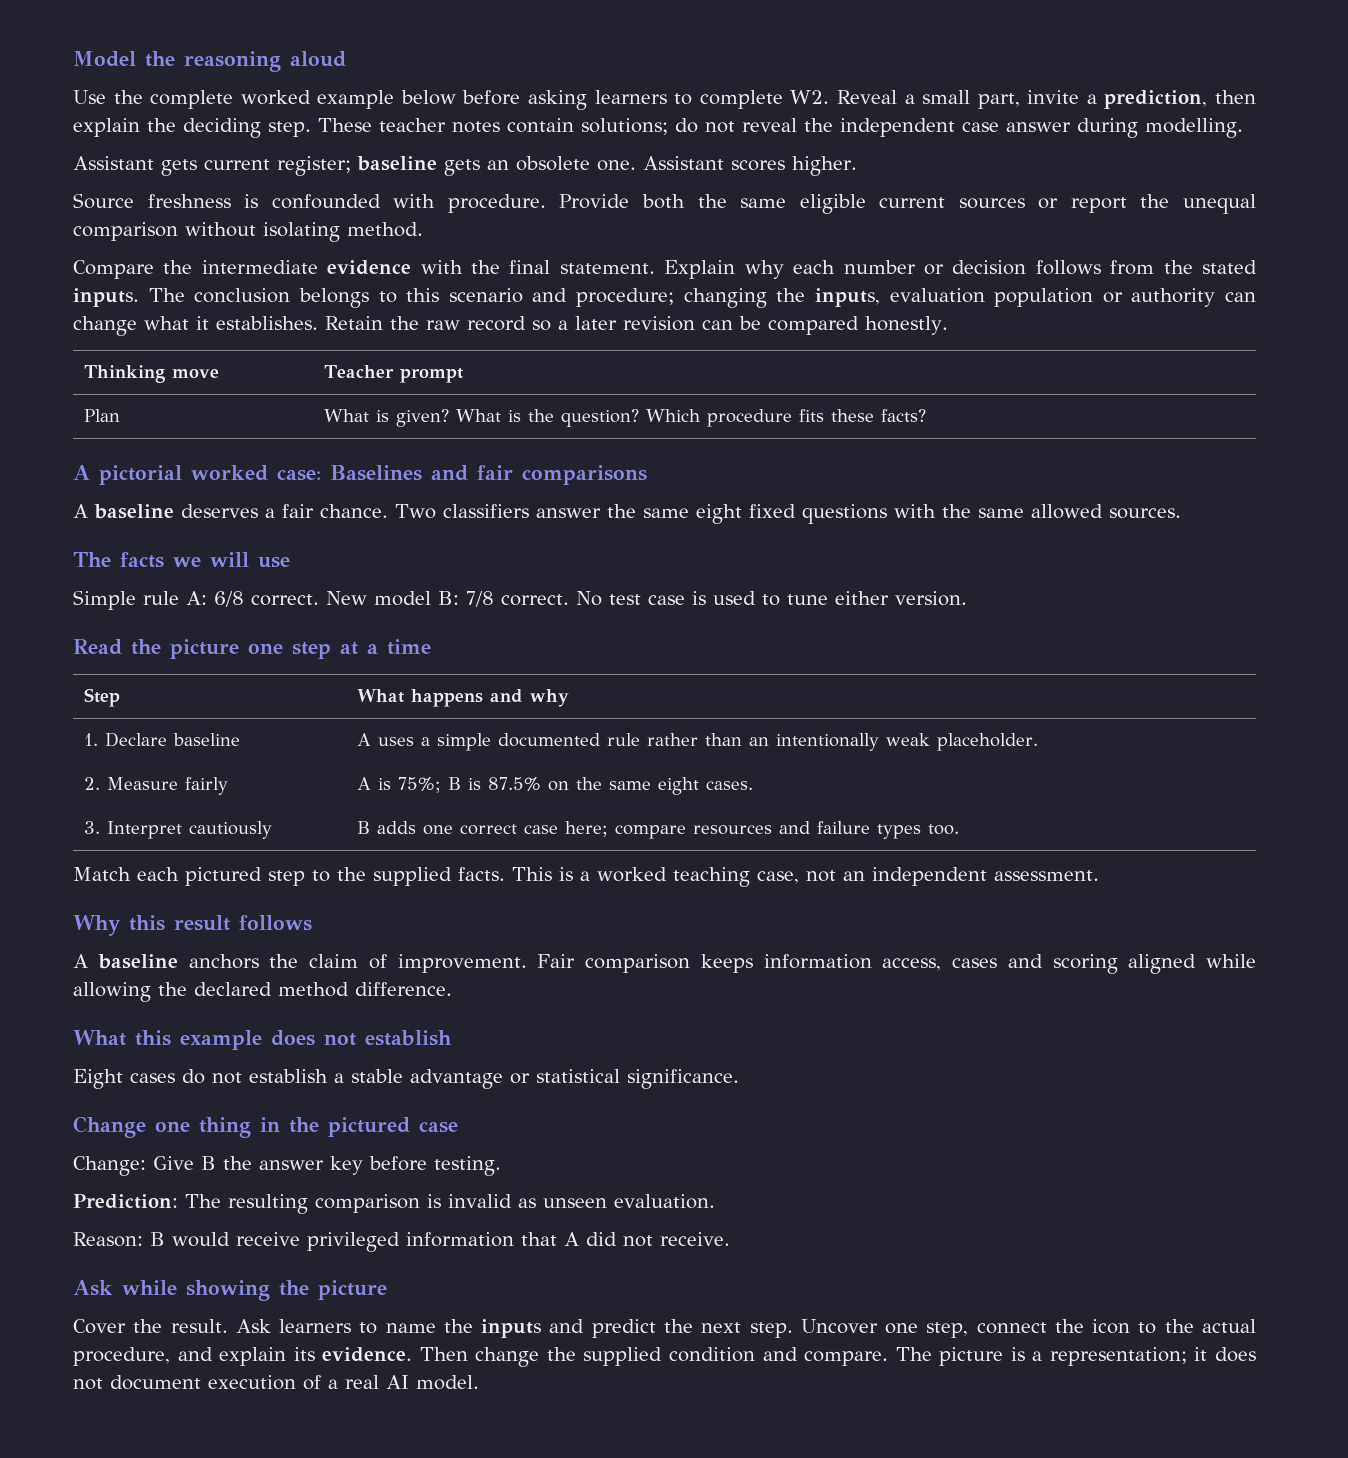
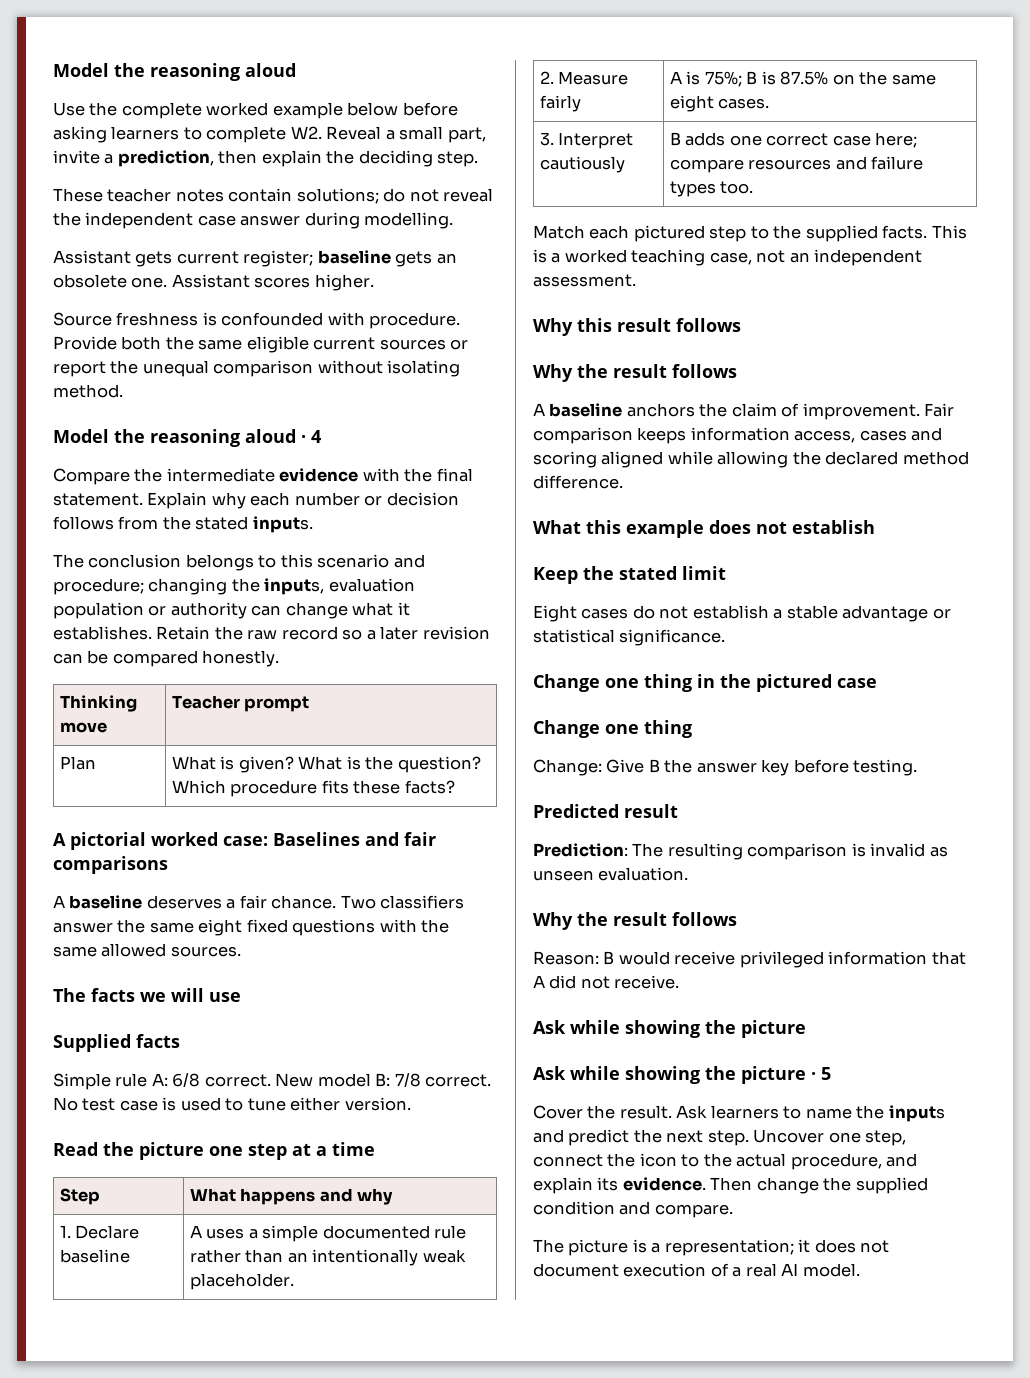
(311, 129) none -> (479, 159) //
(423, 229) none -> [53,429,321,447] // Model the reasoning aloud · 4
(139, 297) none -> (313, 524) //
(290, 562) none -> [53,1034,180,1052] // Supplied facts
(312, 923) none -> [533,364,737,382] // Why the result follows
(452, 1038) none -> [533,566,726,584] // Keep the stated limit
(458, 1127) none -> [533,720,692,738] // Change one thing
(501, 1166) none -> [533,804,678,818] // Predicted result
(715, 1201) none -> [533,912,737,930] // Why the result follows
(387, 1290) none -> [533,1066,831,1084] // Ask while showing the picture · 5
(889, 1358) none -> (733, 1211) //

